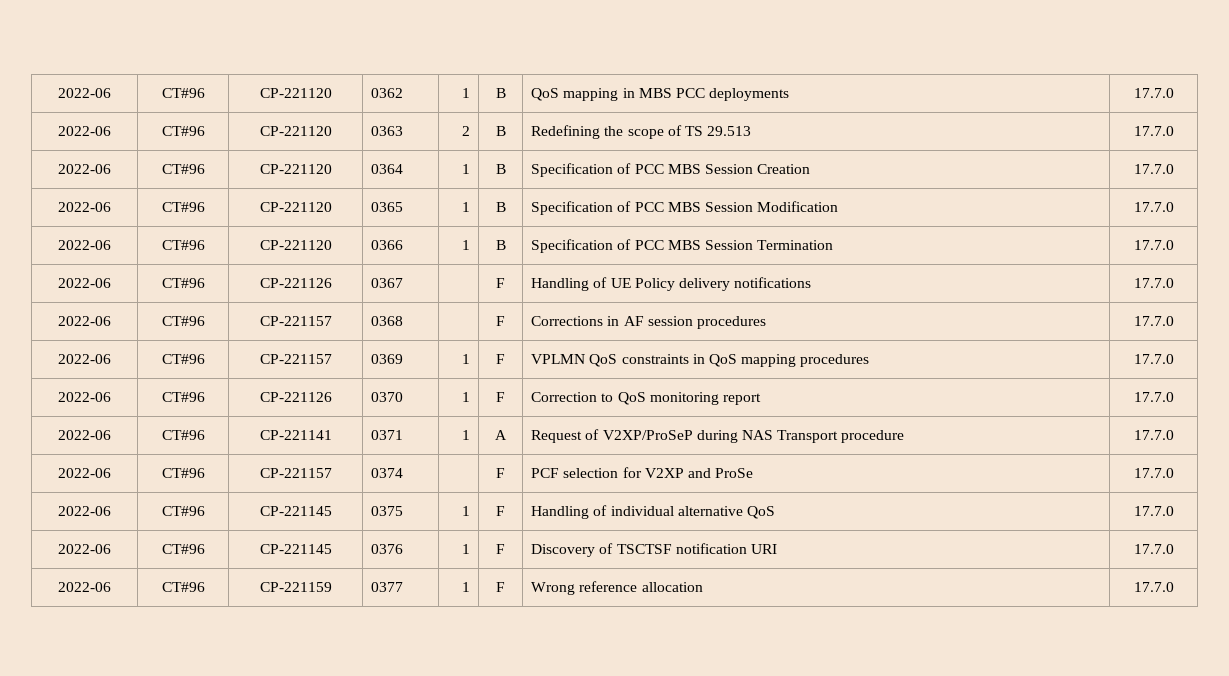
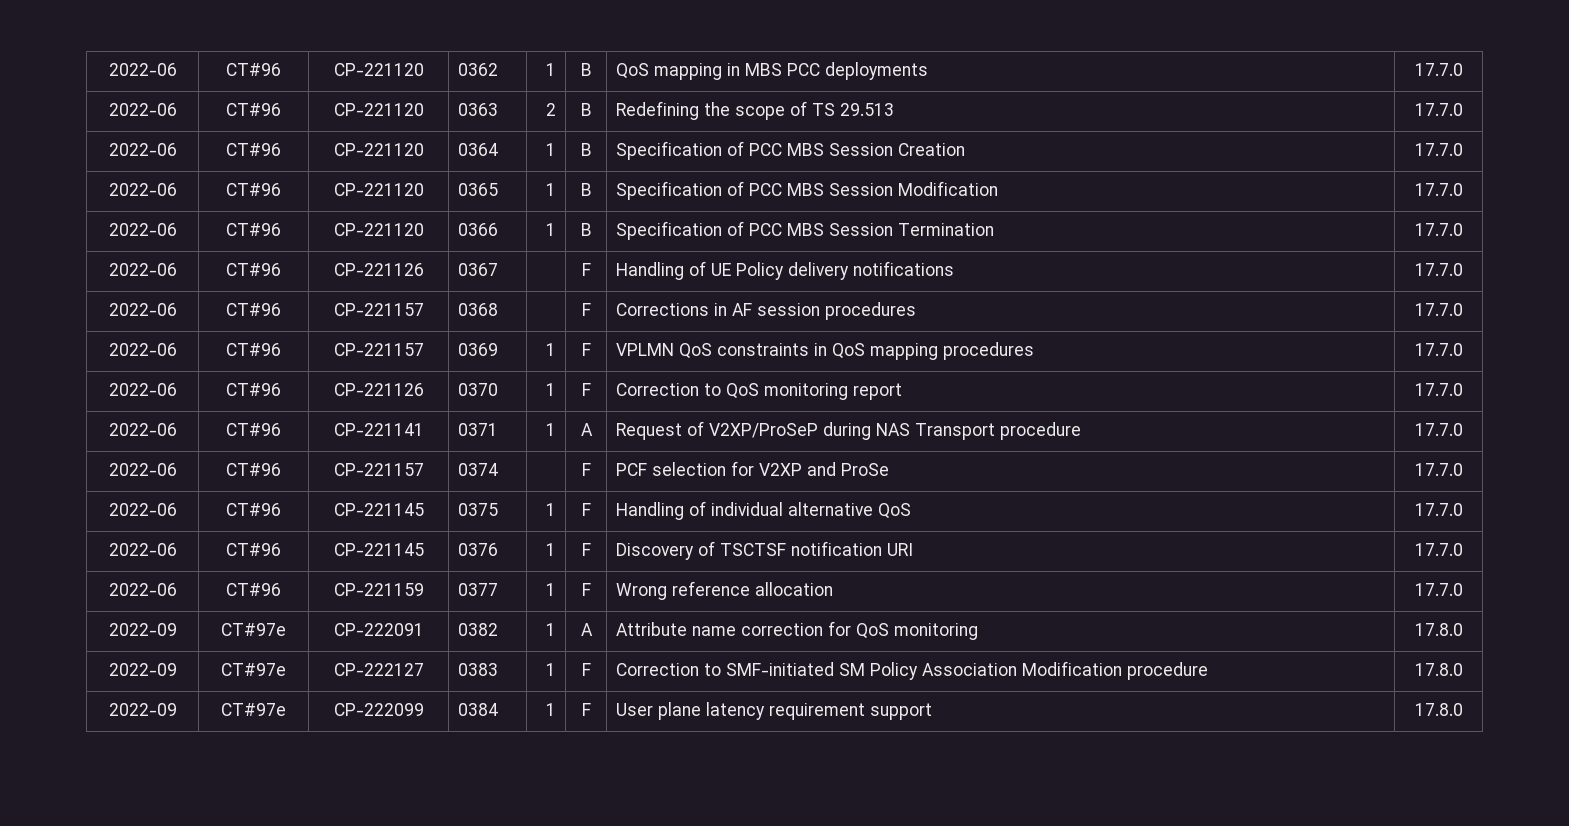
(1174, 587) none -> [108,623,177,636] [221,623,286,636] [333,623,424,636] [457,623,498,636] [546,623,557,636] [580,623,593,636] [615,621,978,640] [1414,623,1463,636] [108,663,177,676] [221,663,286,676] [333,663,424,676] [457,663,498,676] [546,663,557,676] [581,663,591,676] [615,661,1208,680] [1414,663,1463,676] [108,703,177,716] [221,703,286,716] [333,703,424,716] [457,703,498,716] [546,703,557,716] [581,703,591,716] [615,702,932,720] [1414,703,1463,716] // 2022-09 | CT#97e | CP-222091 | 0382 | 1 | A | Attribute name correction for QoS monitoring | 17.8.0 // 2022-09 | CT#97e | CP-222127 | 0383 | 1 | F | Correction to SMF-initiated SM Policy Association Modification procedure | 17.8.0 // 2022-09 | CT#97e | CP-222099 | 0384 | 1 | F | User plane latency requirement support | 17.8.0

